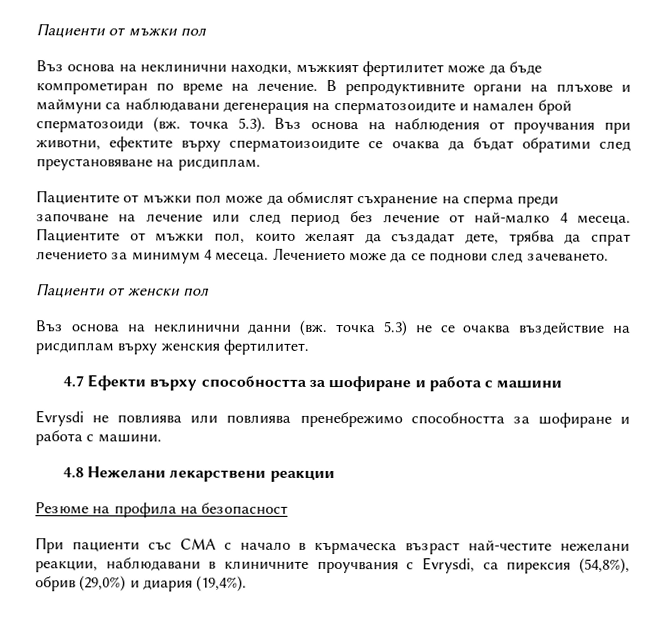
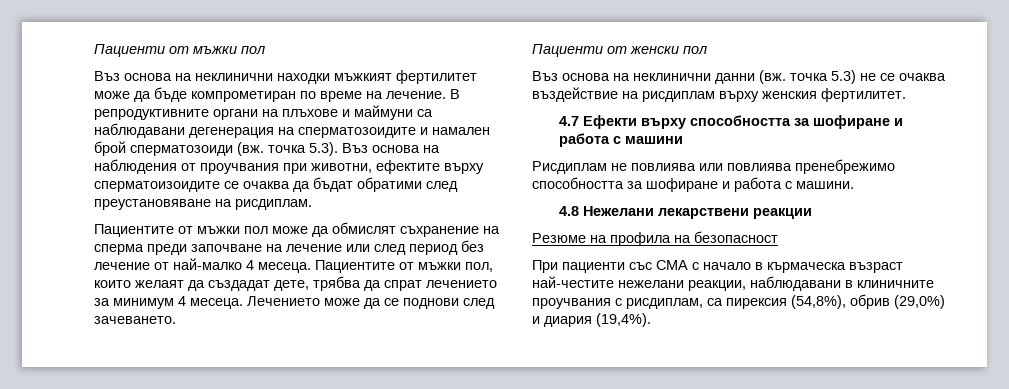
[230,63,293,75] находки, -> [277,73,330,84] находки
[35,410,84,427] Evrysdi -> [532,161,607,174] Рисдиплам
[422,557,476,574] Evrysdi, -> [626,298,703,309] рисдиплам,

